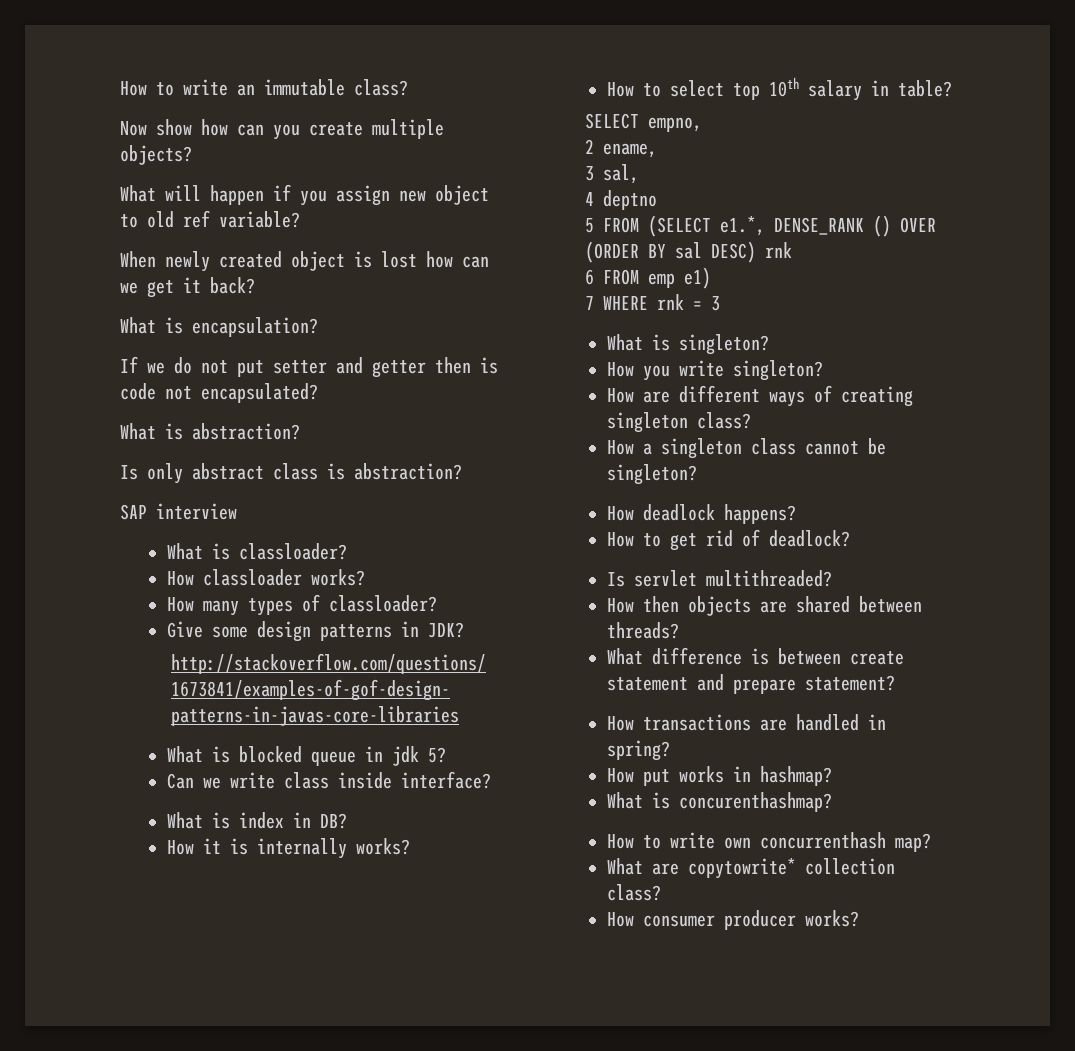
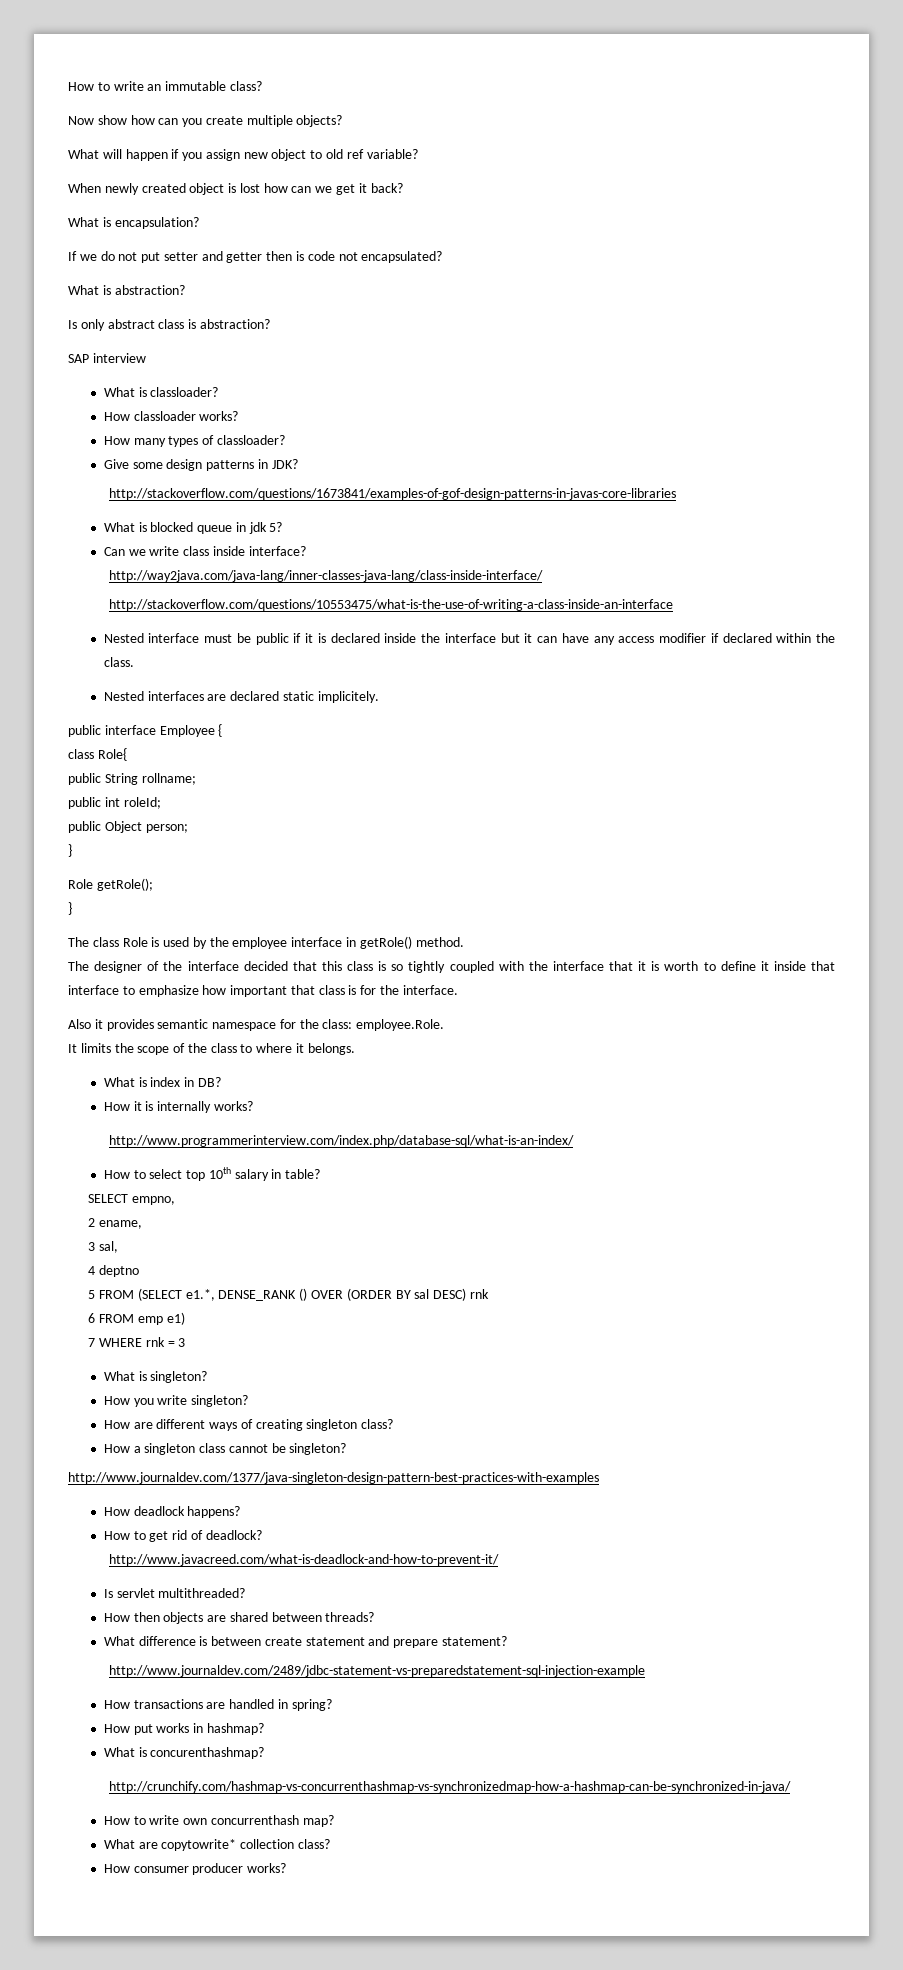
(492, 780) none -> [108,570,543,582] [108,599,673,611] [103,633,836,645] [103,657,134,667] [103,691,379,703] [68,724,223,737] [68,748,127,761] [68,773,196,785] [68,797,161,809] [68,821,188,833] [68,844,72,857] [68,878,153,891] [68,902,72,915] [68,936,464,949] [68,961,835,973] [68,985,458,997] [68,1019,445,1031] [68,1043,355,1055] // http://way2java.com/java-lang/inner-classes-java-lang/class-inside-interface/ // http://stackoverflow.com/questions/10553475/what-is-the-use-of-writing-a-class-inside-an-interface // Nested interface must be public if it is declared inside the interface but it can have any access modifier if declared within the class. // Nested interfaces are declared static implicitely. // public interface Employee { // class Role{ // public String rollname; // public int roleId; // public Object person; // } // Role getRole(); // } // The class Role is used by the employee interface in getRole() method. // The designer of the interface decided that this class is so tightly coupled with the interface that it is worth to define it inside that interface to emphasize how important that class is for the interface. // Also it provides semantic namespace for the class: employee.Role. // It limits the scope of the class to where it belongs.
(411, 846) none -> [108,1135,574,1147] // http://www.programmerinterview.com/index.php/database-sql/what-is-an-index/
(698, 474) none -> [68,1472,599,1484] // http://www.journaldev.com/1377/java-singleton-design-pattern-best-practices-with-examples
(851, 538) none -> [108,1554,499,1566] // http://www.javacreed.com/what-is-deadlock-and-how-to-prevent-it/
(896, 683) none -> [108,1665,645,1677] // http://www.journaldev.com/2489/jdbc-statement-vs-preparedstatement-sql-injection-example
(833, 802) none -> [108,1781,791,1793] // http://crunchify.com/hashmap-vs-concurrenthashmap-vs-synchronizedmap-how-a-hashmap-can-be-synchronized-in-java/

